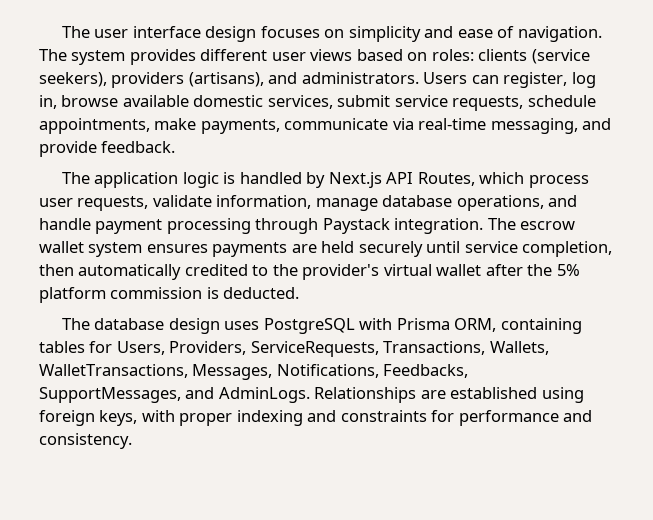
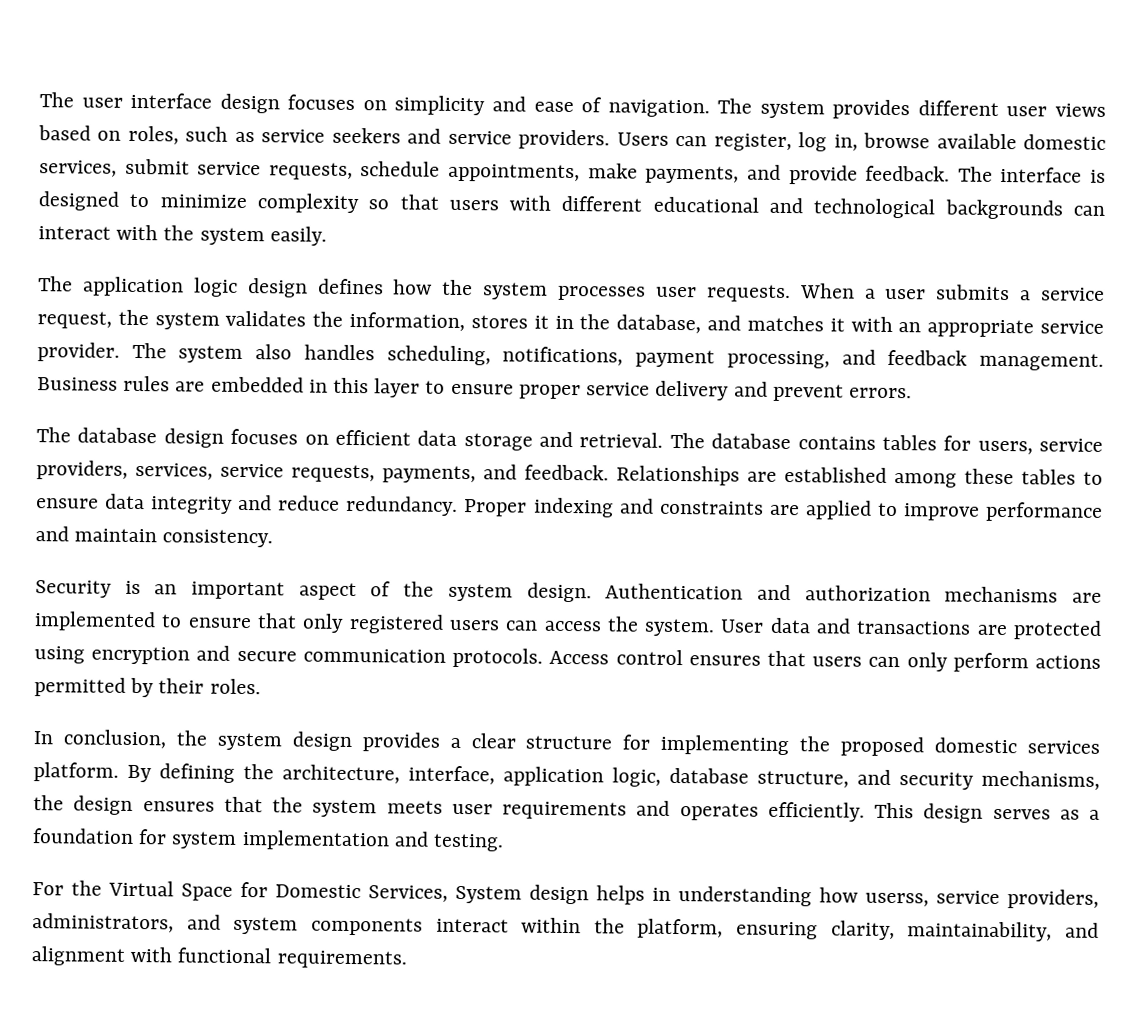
[431,49,590,64] [39,72,419,88] roles: clients (service seekers), providers (artisans), and administrators. -> [127,125,611,150] roles, such as service seekers and service providers.
[284,118,578,134] communicate via real-time messaging, -> (740, 174) none
[61,172,589,188] [39,195,578,211] [39,218,576,234] [39,241,613,257] [39,264,580,280] [39,287,300,303] [61,318,582,334] [39,341,549,357] [39,364,469,380] [39,387,584,403] [39,410,455,426] // The application logic is handled by Next.js API Routes, which process user requests, validate information, manage database operations, and handle payment processing through Paystack integration. The escrow wallet system ensures payments are held securely until service completion, then automatically credited to the provider's virtual wallet after the 5% platform commission is deducted. // The database design uses PostgreSQL with Prisma ORM, containing tables for Users, Providers, ServiceRequests, Transactions, Wallets, WalletTransactions, Messages, Notifications, Feedbacks, SupportMessages, and AdminLogs. Relationships are established using foreign keys, with proper indexing and constraints for -> [957,166,1107,183] [38,191,1105,220] [38,224,327,246] [38,276,1105,303] [37,309,1105,338] [37,342,1104,371] [37,375,912,402] [36,427,1103,455] [36,460,1103,488] [36,493,980,521] The interface is designed to minimize complexity so that users with different educational and technological backgrounds can interact with the system easily. // The application logic design defines how the system processes user requests. When a user submits a service request, the system validates the information, stores it in the database, and matches it with an appropriate service provider. The system also handles scheduling, notifications, payment processing, and feedback management. Business rules are embedded in this layer to ensure proper service delivery and prevent errors. // The database design focuses on efficient data storage and retrieval. The database contains tables for users, service providers, services, service requests, payments, and feedback. Relationships are established among these tables to ensure data integrity and reduce redundancy. Proper indexing and constraints are applied to improve
(593, 416) none -> [74,528,158,543] maintain
(132, 441) none -> [35,580,1102,603] [34,611,1102,640] [34,645,1101,673] [34,677,261,698] [33,729,1100,757] [33,762,1100,790] [33,795,1100,823] [32,828,505,852] [32,880,1099,909] [32,913,1099,942] [31,946,407,969] // Security is an important aspect of the system design. Authentication and authorization mechanisms are implemented to ensure that only registered users can access the system. User data and transactions are protected using encryption and secure communication protocols. Access control ensures that users can only perform actions permitted by their roles. // In conclusion, the system design provides a clear structure for implementing the proposed domestic services platform. By defining the architecture, interface, application logic, database structure, and security mechanisms, the design ensures that the system meets user requirements and operates efficiently. This design serves as a foundation for system implementation and testing. // For the Virtual Space for Domestic Services, System design helps in understanding how userss, service providers, administrators, and system components interact within the platform, ensuring clarity, maintainability, and alignment with functional requirements.

